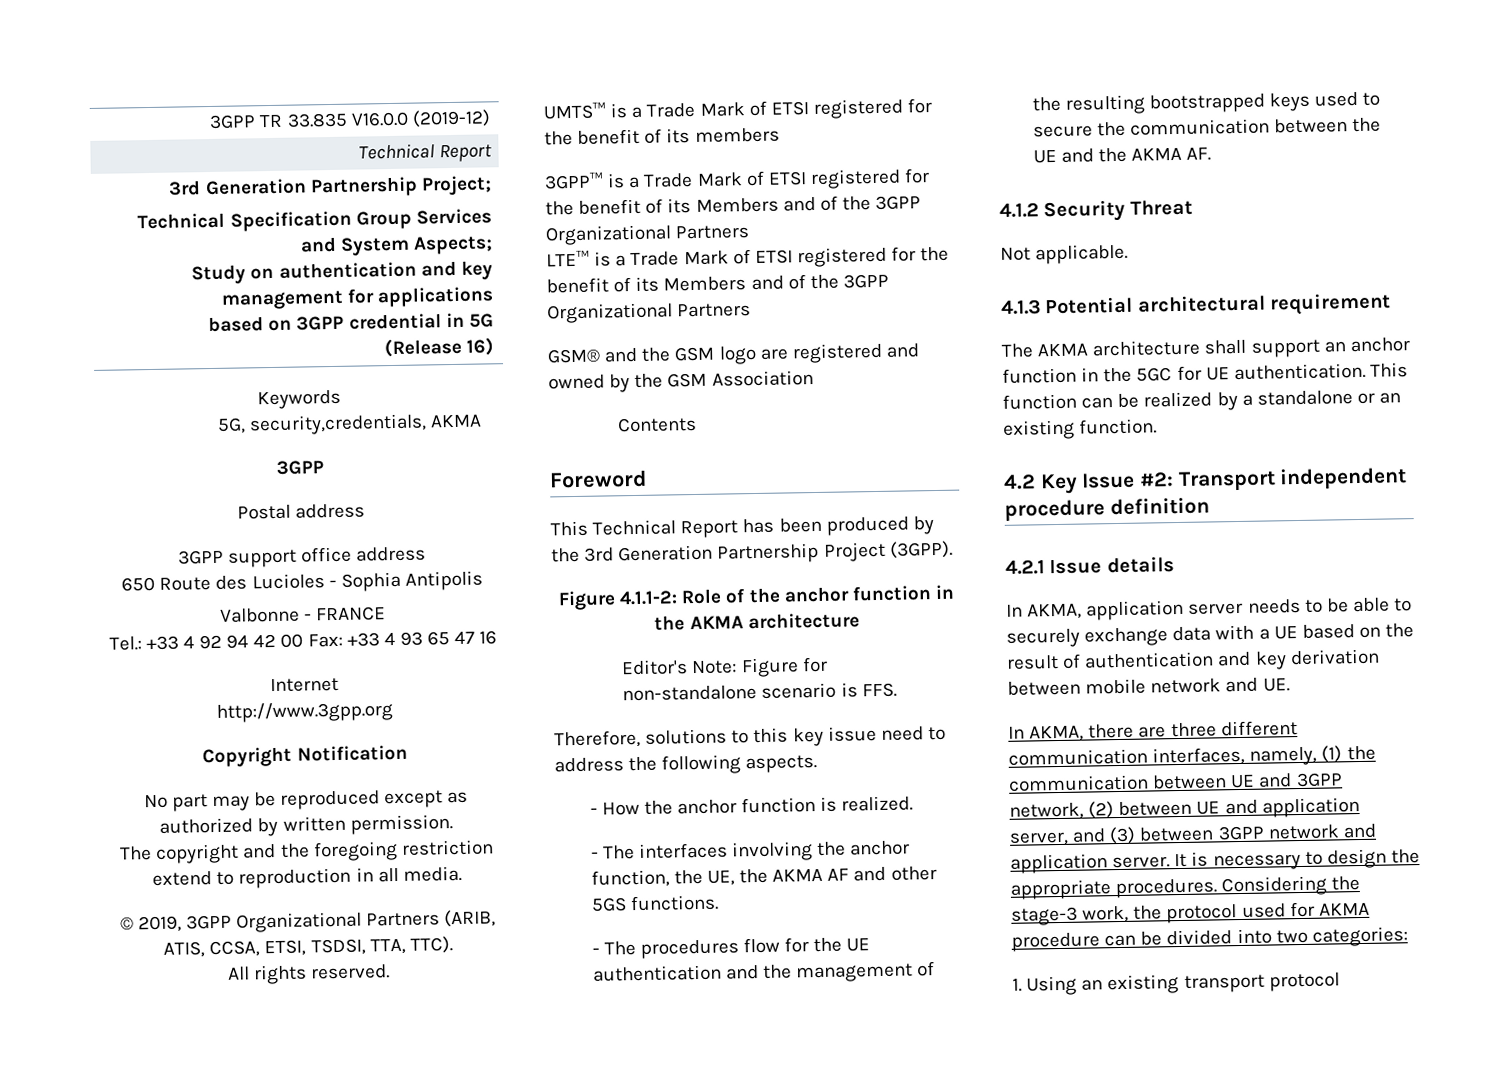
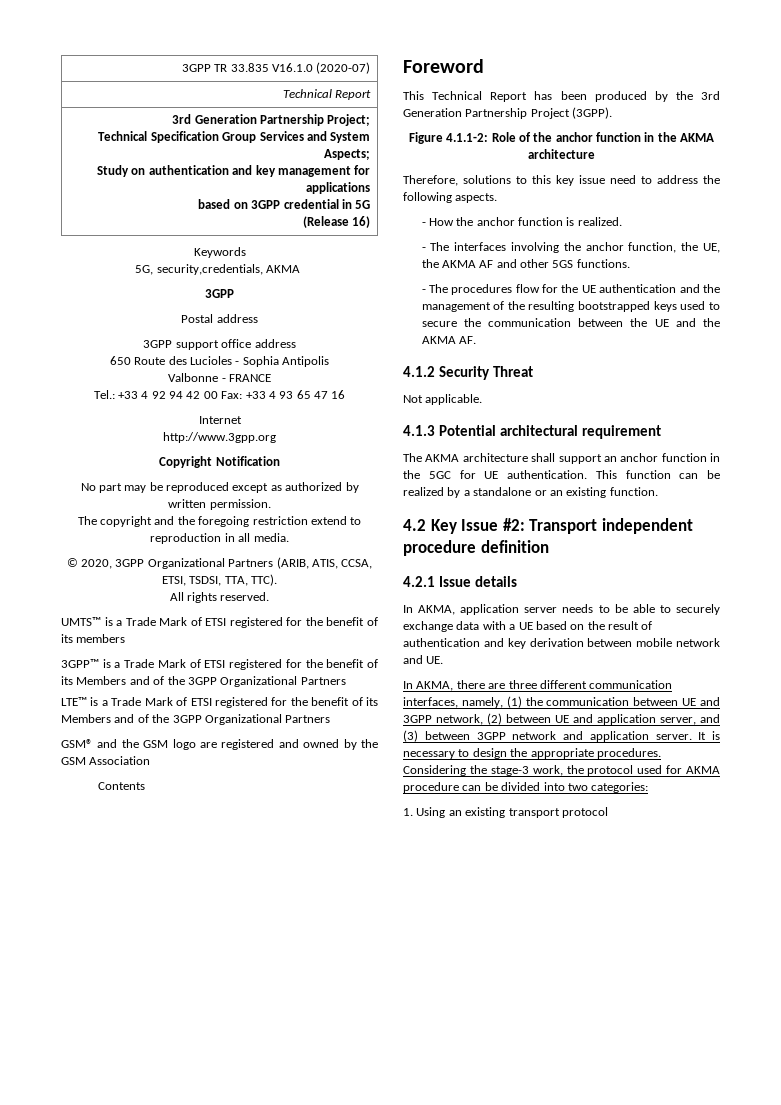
[350,109,491,128] V16.0.0 (2019-12) -> [271,62,371,74] V16.1.0 (2020-07)
[137,915,182,933] 2019, -> [81,559,113,569] 2020,
[621,656,828,678] [622,682,897,702] // Editor's Note: Figure for non-standalone scenario is FFS. -> (595, 154) none

